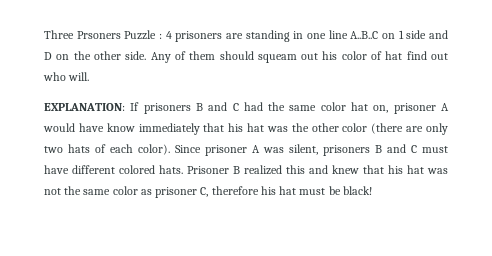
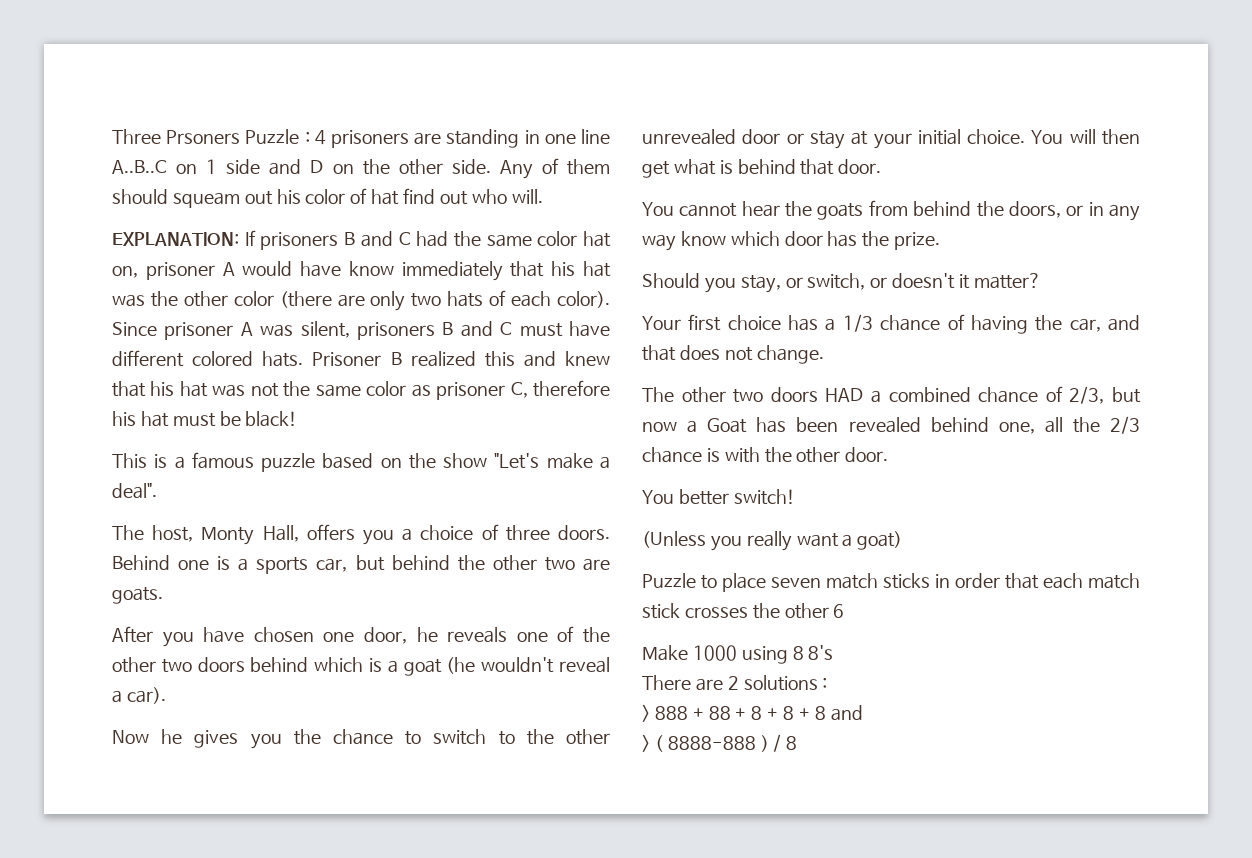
(372, 190) none -> [112,452,610,472] [112,483,157,499] [112,524,610,545] [112,555,611,574] [112,587,163,604] [112,626,611,647] [112,657,610,676] [112,687,166,704] [112,729,611,749] [642,129,1140,149] [642,159,882,178] [642,200,1141,221] [642,231,941,251] [642,273,1041,293] [642,314,1141,334] [642,345,824,364] [642,386,1141,404] [642,416,1140,434] [642,447,889,463] [642,489,795,505] [642,531,903,551] [642,573,1140,592] [642,603,845,619] [642,645,834,664] [642,675,828,691] [642,705,863,722] [642,734,798,752] // This is a famous puzzle based on the show "Let's make a deal". // The host, Monty Hall, offers you a choice of three doors. Behind one is a sports car, but behind the other two are goats. // After you have chosen one door, he reveals one of the other two doors behind which is a goat (he wouldn't reveal a car). // Now he gives you the chance to switch to the other unrevealed door or stay at your initial choice. You will then get what is behind that door. // You cannot hear the goats from behind the doors, or in any way know which door has the prize. // Should you stay, or switch, or doesn't it matter? // Your first choice has a 1/3 chance of having the car, and that does not change. // The other two doors HAD a combined chance of 2/3, but now a Goat has been revealed behind one, all the 2/3 chance is with the other door. // You better switch! // (Unless you really want a goat) // Puzzle to place seven match sticks in order that each match stick crosses the other 6 // Make 1000 using 8 8's // There are 2 solutions : // > 888 + 88 + 8 + 8 + 8 and // > ( 8888-888 ) / 8

